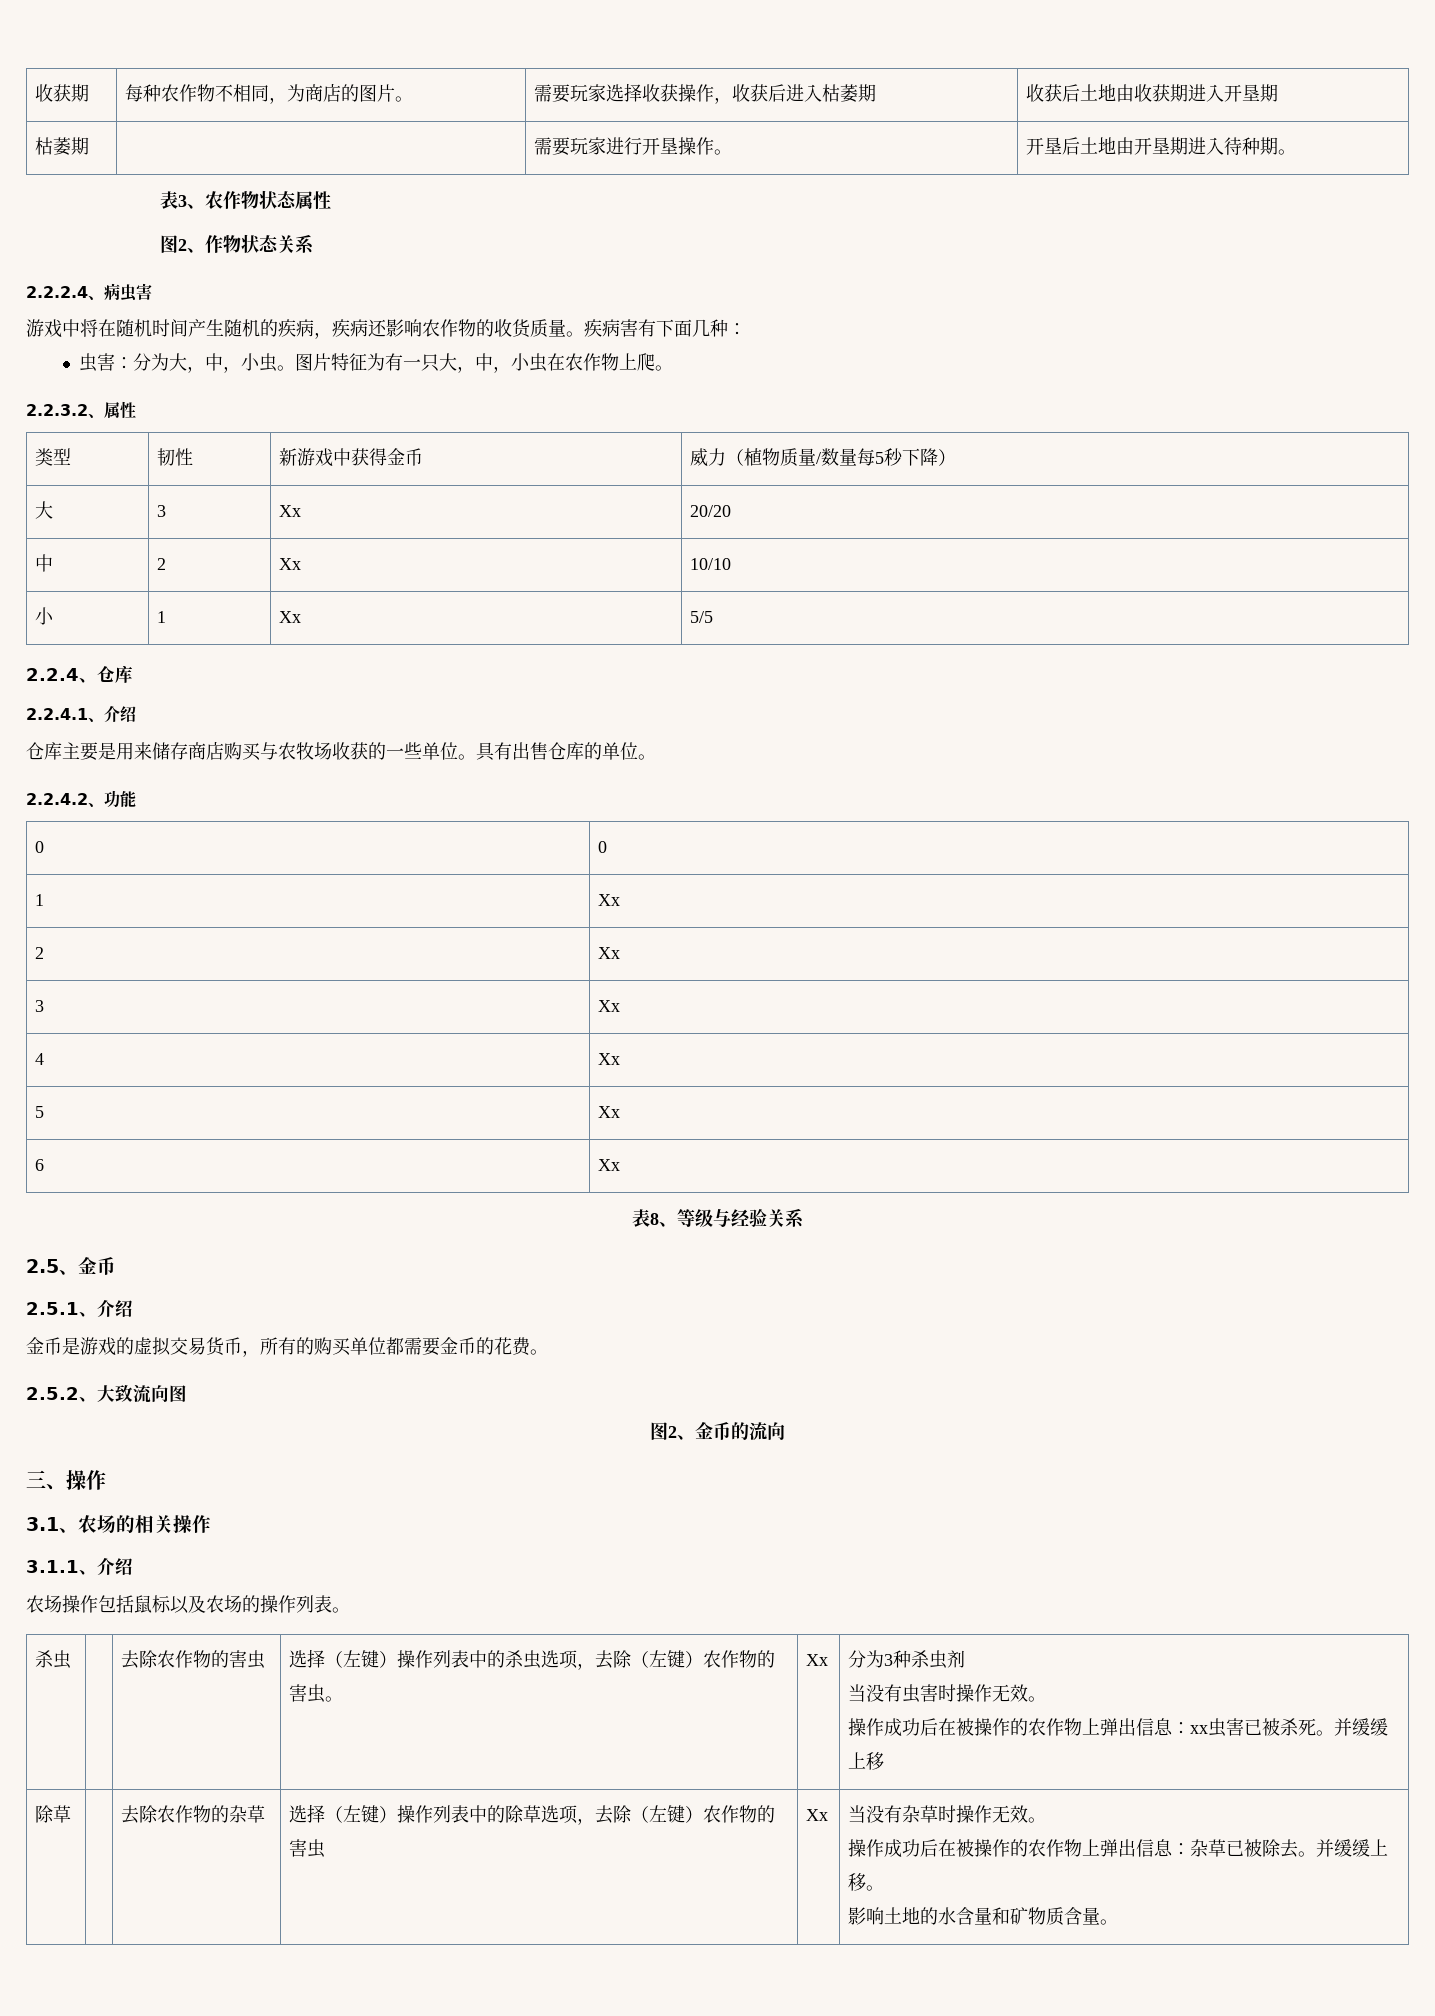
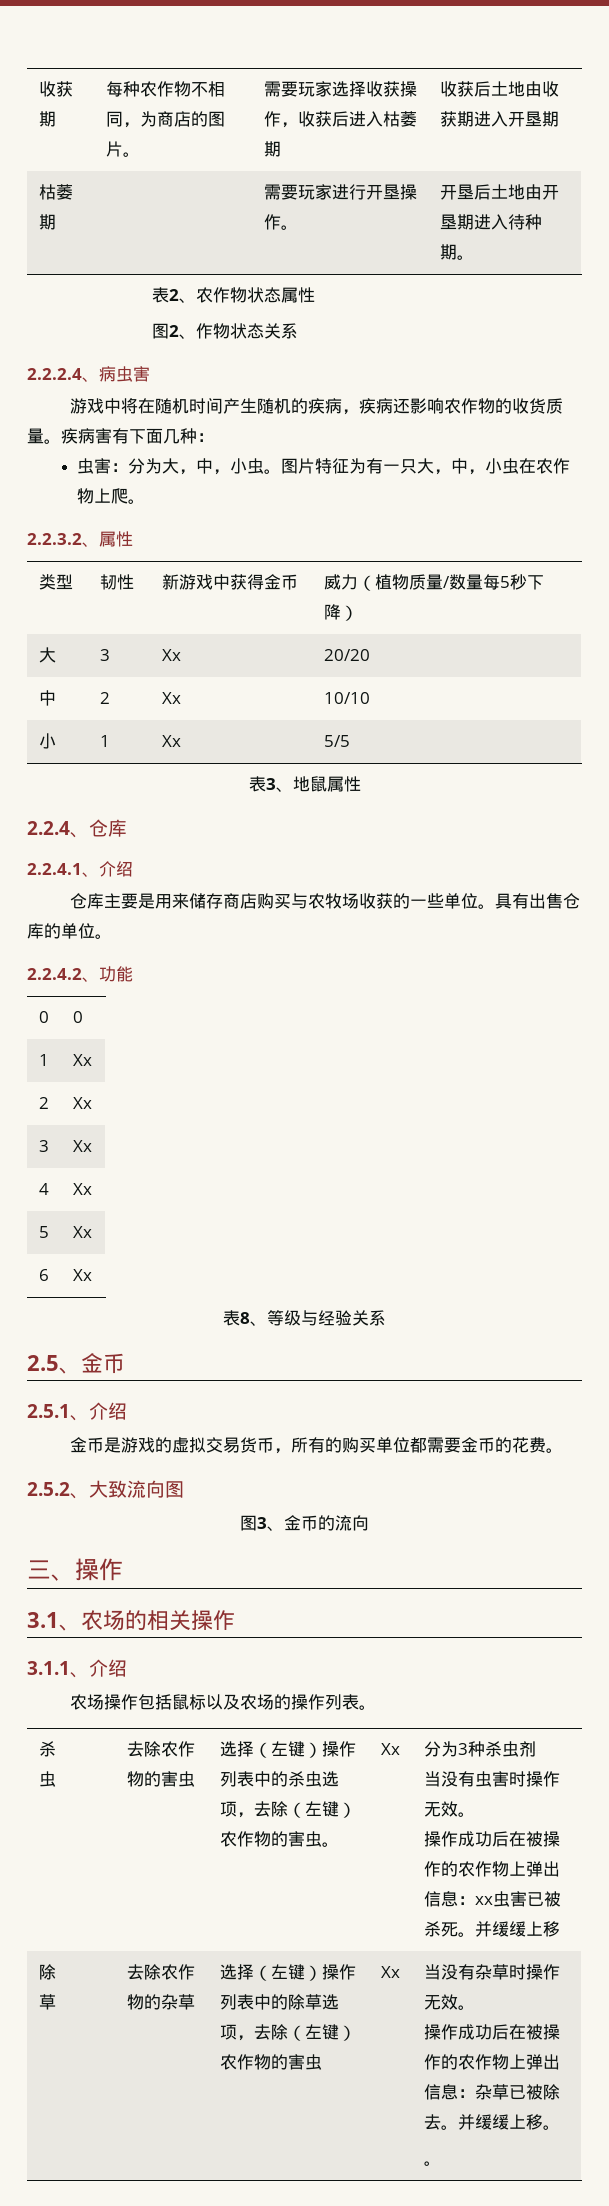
[178,195,188,207] 3 -> [169,289,180,301] 2
(714, 617) none -> [248,776,361,792] // 表3、地鼠属性
[668,1426,677,1438] 2 -> [257,1517,267,1529] 3
[848,1907,1101,1926] 影响土地的水含量和矿物质含量 -> (560, 2127) none

